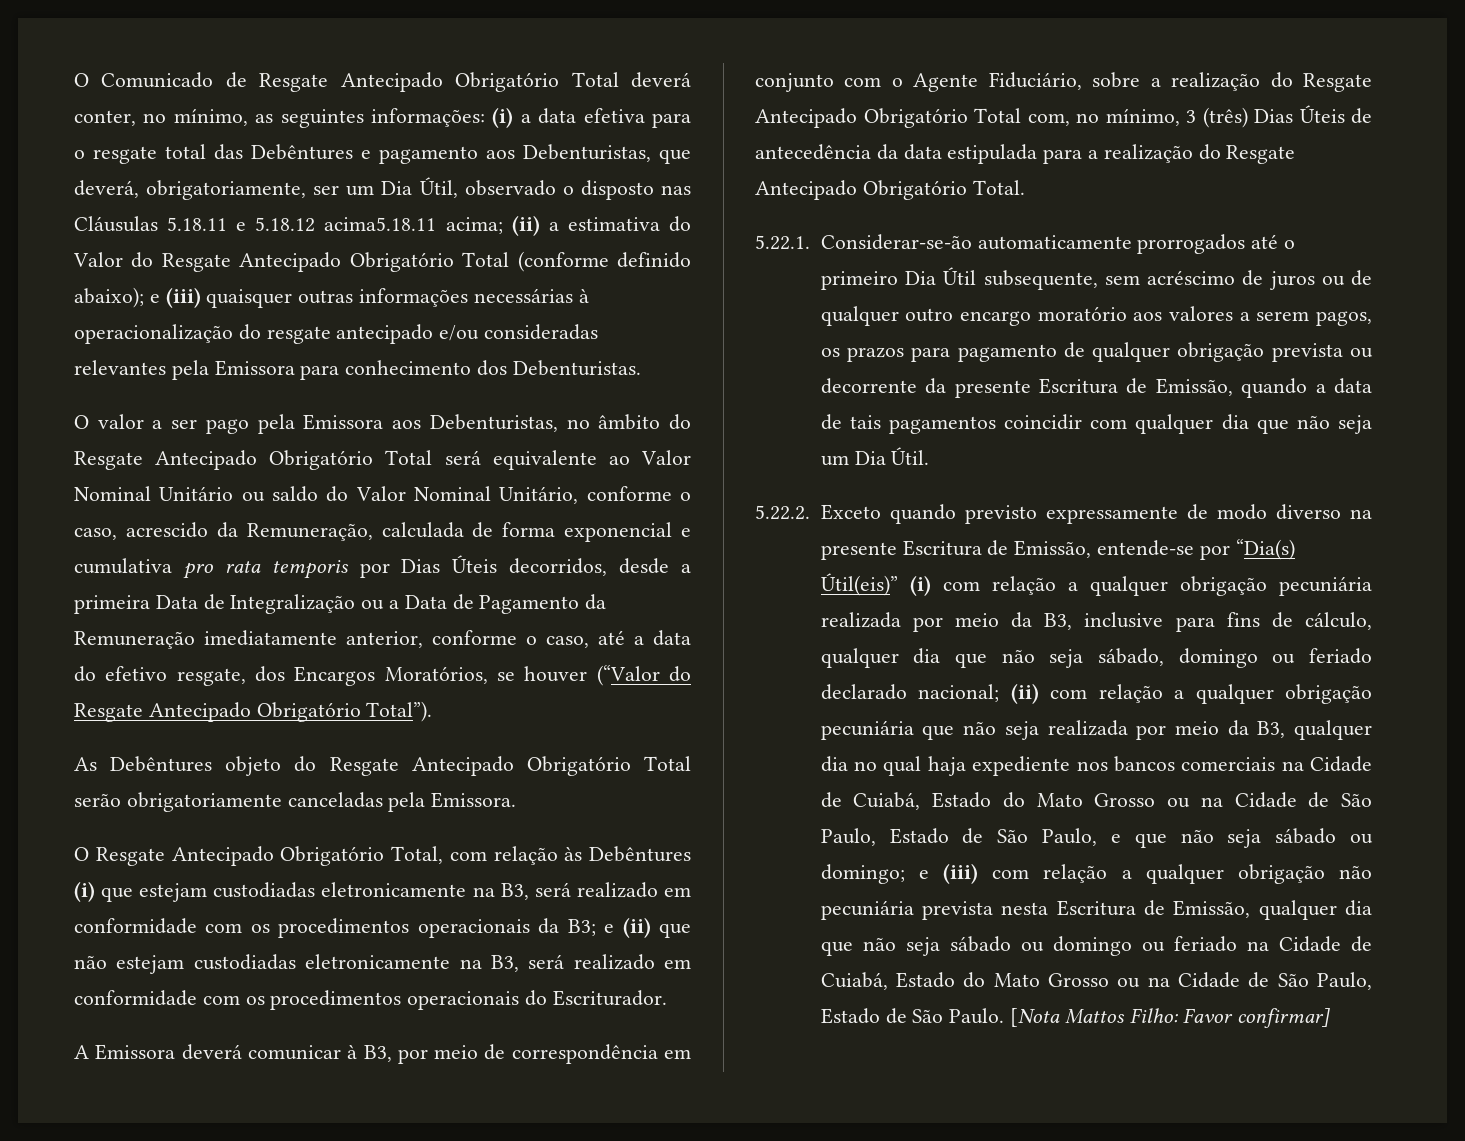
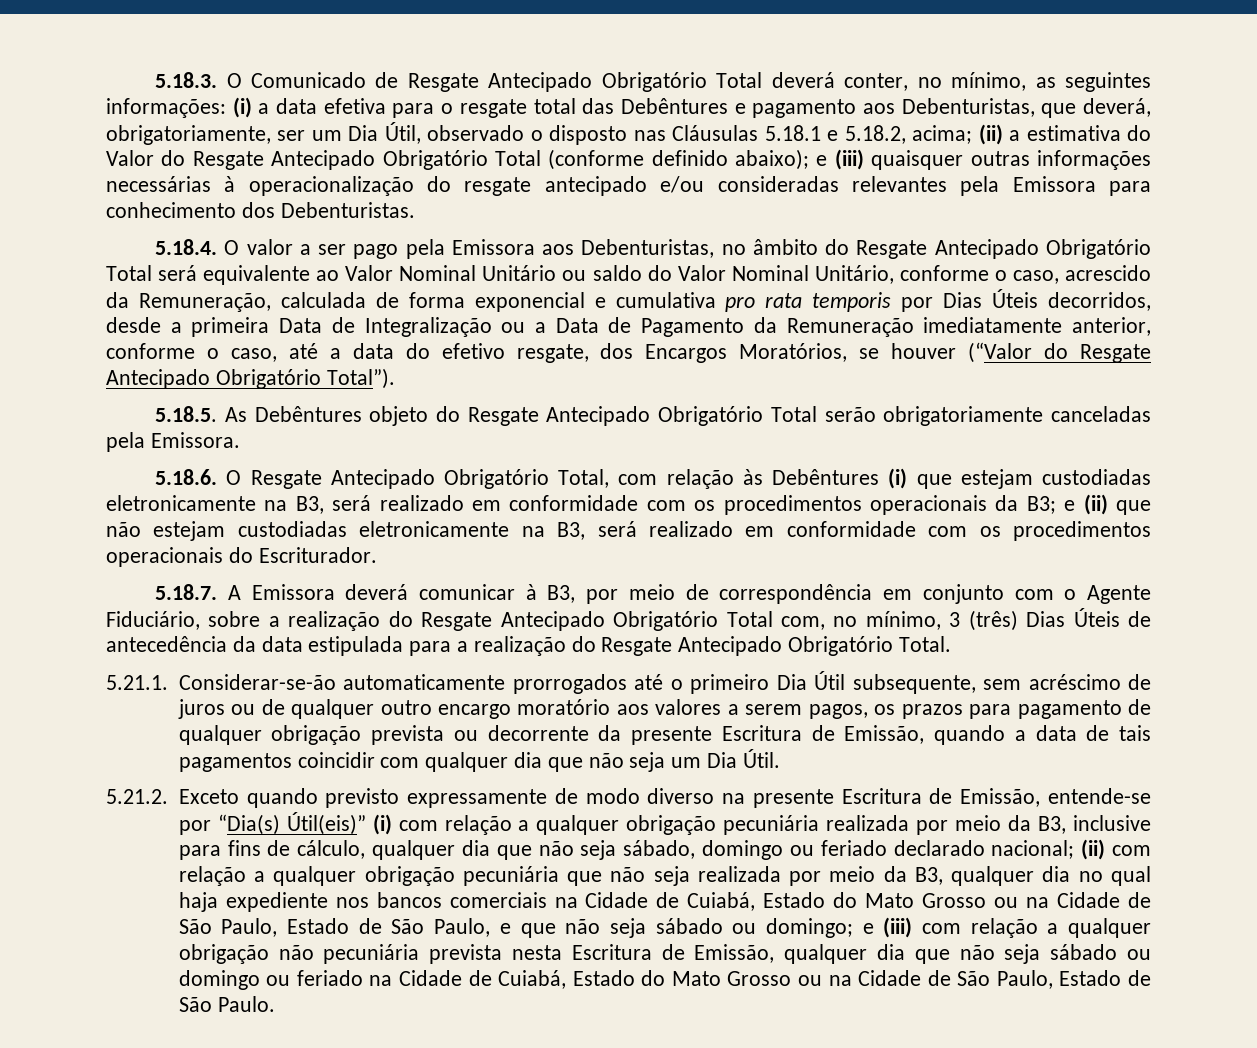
(74, 80) none -> [155,72,218,88] 5.18.3.
[167,217,437,232] 5.18.11 e 5.18.12 acima5.18.11 -> [764,125,906,144] 5.18.1 e 5.18.2,
(641, 368) none -> [155,239,218,255] 5.18.4.
(433, 711) none -> [155,406,218,422] 5.18.5.
(517, 800) none -> [155,469,218,485] 5.18.6.
(667, 998) none -> [155,584,218,600] 5.18.7.
[755,235,810,250] 5.22.1. -> [106,675,168,690] 5.21.1.
[755,505,810,520] 5.22.2. -> [106,789,168,804] 5.21.2.
[1009,1008,1331,1028] [Nota Mattos Filho: Favor confirmar] -> (275, 1004) none

